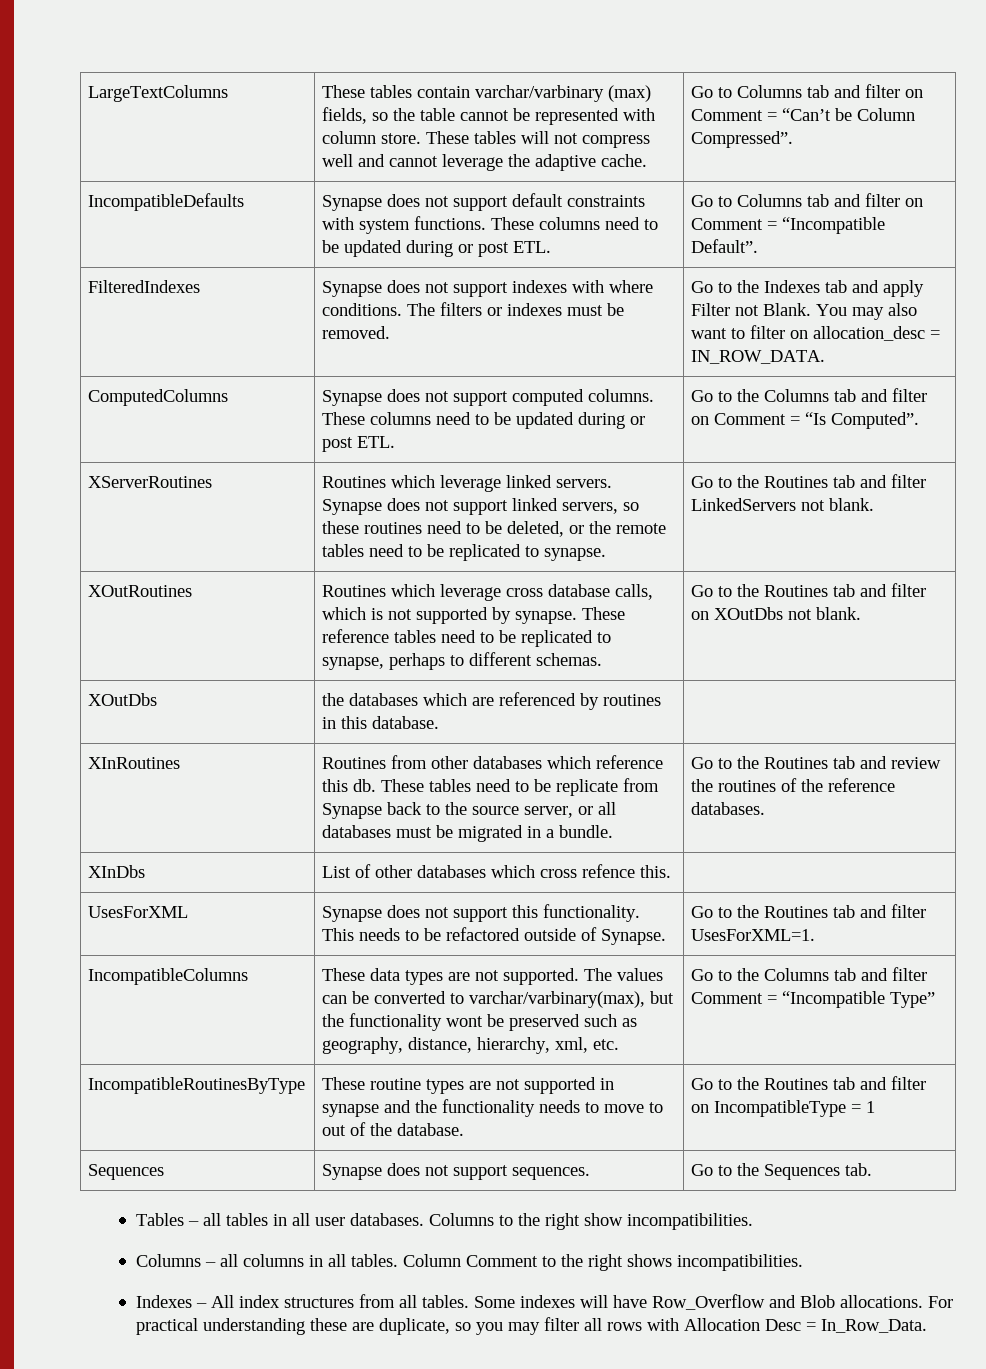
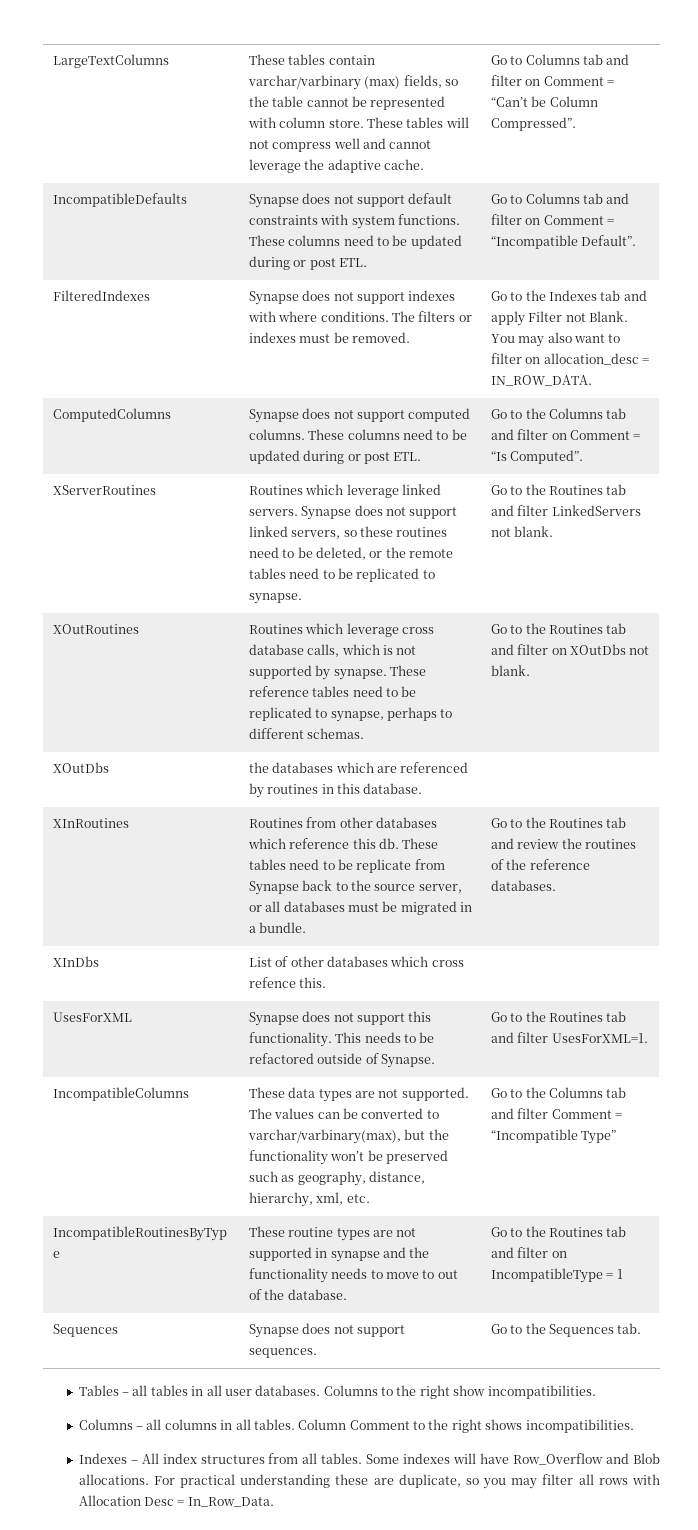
[446,1016,484,1027] wont -> [330,1151,365,1161] won’t

